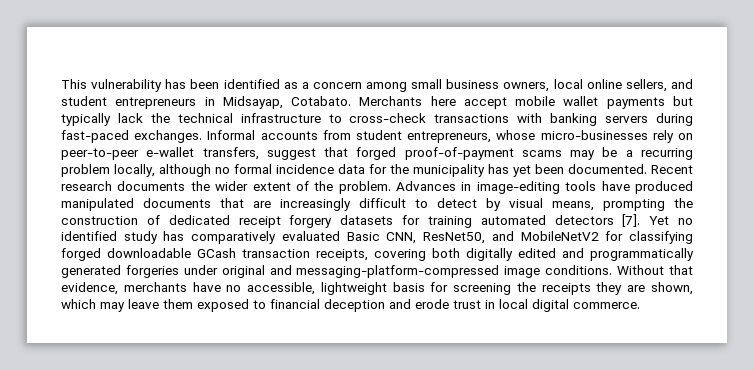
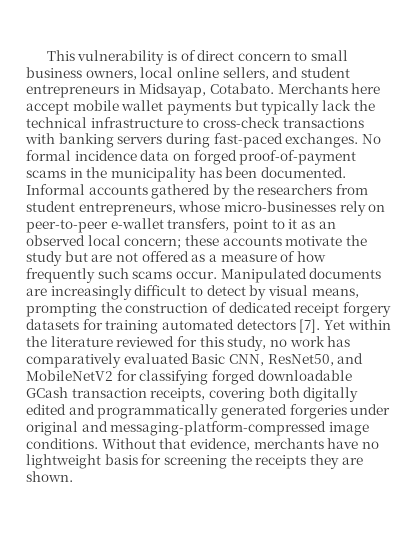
[165,79,408,92] has been identified as a concern among -> [166,50,308,61] is of direct concern to
[207,130,318,140] Informal accounts -> [361,134,381,144] [26,150,357,165] [26,167,346,182] [26,184,333,199] No formal incidence data on forged proof-of-payment scams in the municipality has been documented. Informal accounts gathered by the researchers
[266,147,693,160] [61,164,693,177] [61,181,693,194] [61,198,244,211] suggest that forged proof-of-payment scams may be a recurring problem locally, although no formal incidence data for the municipality has yet been documented. Recent research documents the wider extent of the problem. Advances in image-editing tools have produced manipulated documents that -> [232,219,336,233] [26,235,367,249] [26,251,326,266] [26,268,382,283] point to it as an observed local concern; these accounts motivate the study but are not offered as a measure of how frequently such scams occur. Manipulated documents
[678,218,694,225] [61,231,158,244] no identified study -> [347,319,391,330] [26,336,325,351] within the literature reviewed for this study, no work
[247,282,316,295] accessible, -> (379, 445) none
[650,282,693,295] [61,299,640,312] shown, which may leave them exposed to financial deception and erode trust in local digital commerce. -> [26,471,73,482] shown.

